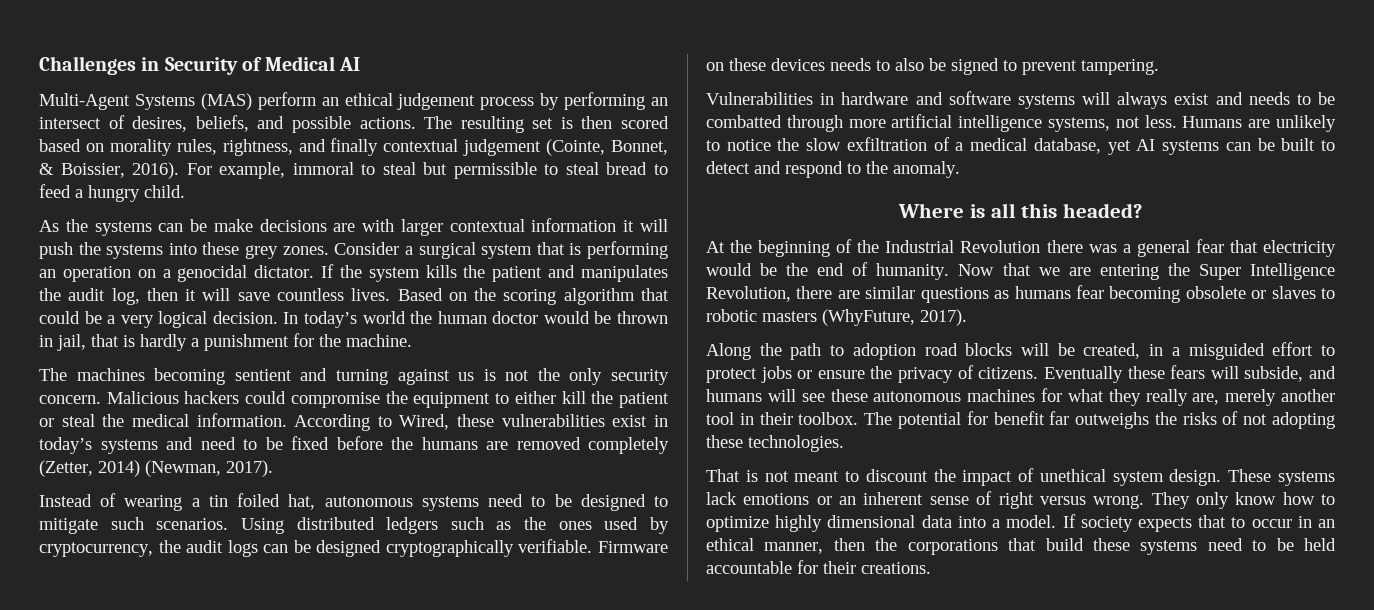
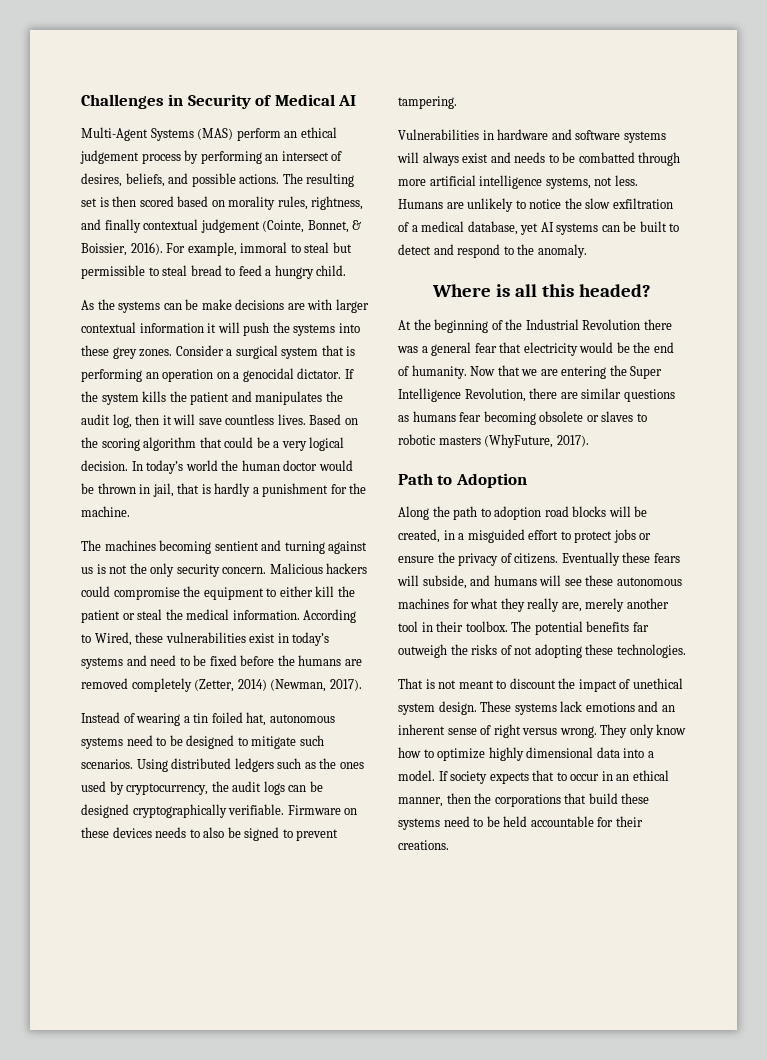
(967, 317) none -> [398,473,527,488] // Path to Adoption
[966,411,1150,429] for benefit far outweighs -> [586,621,649,632] [398,644,447,658] benefits far outweigh
[816,496,832,505] or -> [638,701,659,712] and

